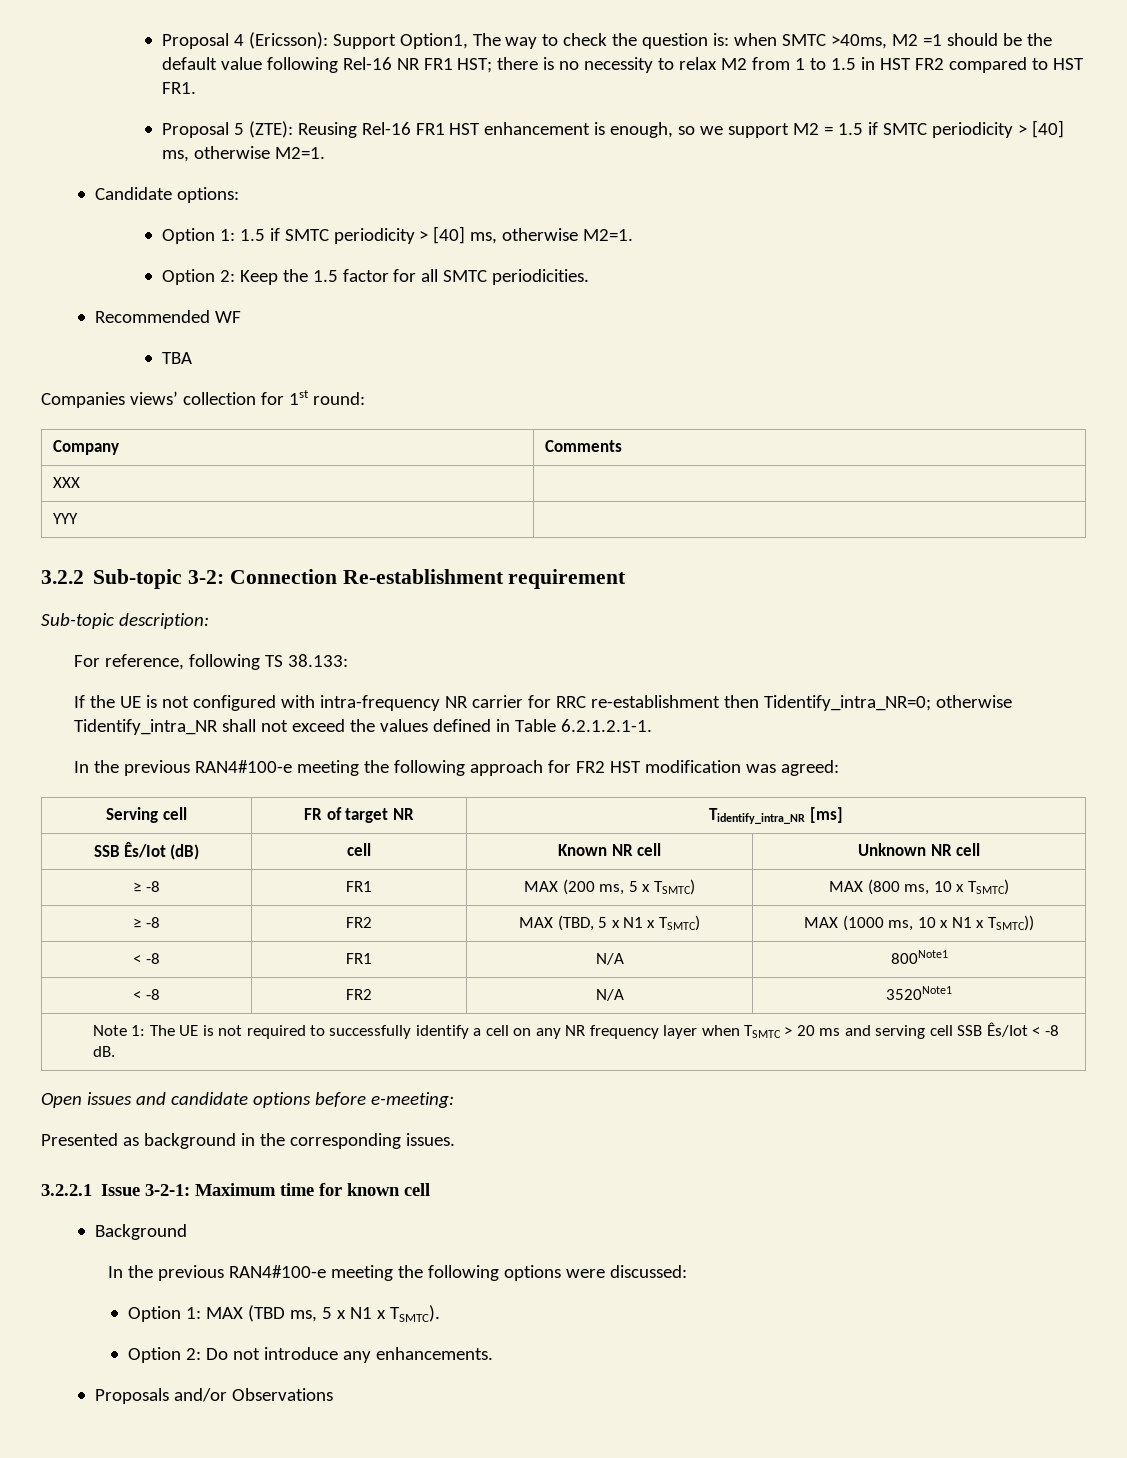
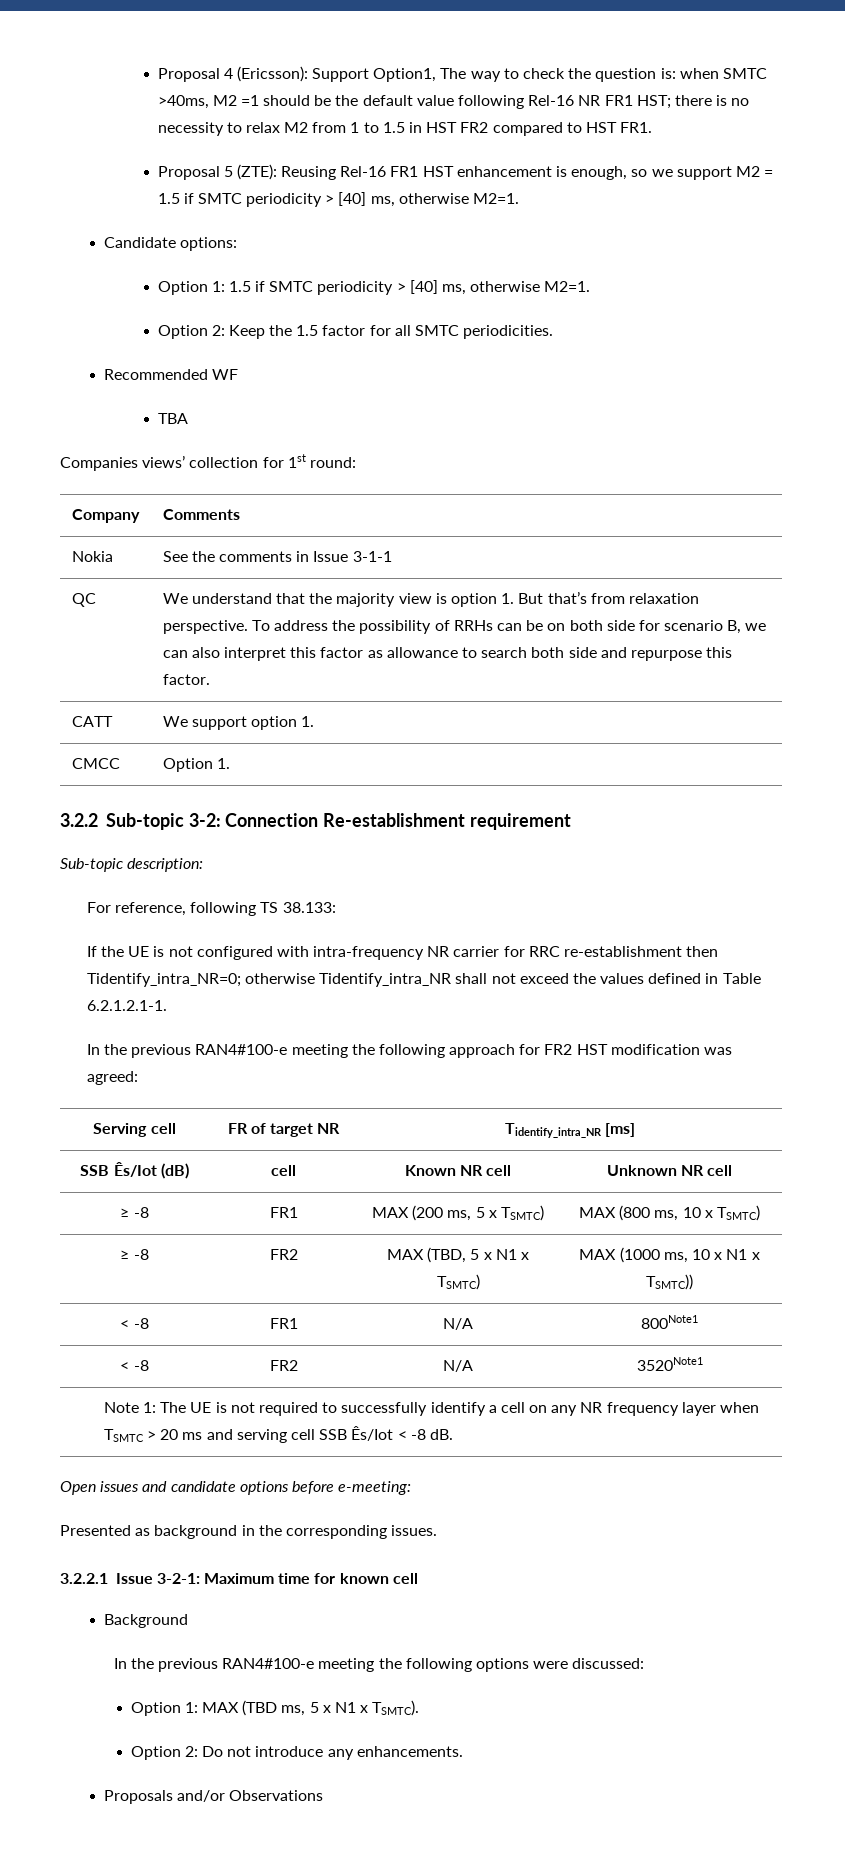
[52,477,80,488] [52,513,78,524] XXX | // YYY | -> [71,551,113,562] [162,551,392,562] [71,593,96,607] [162,591,699,607] [162,620,767,634] [162,647,733,661] [162,674,210,685] [71,716,113,727] [162,716,315,730] [71,758,120,769] [162,758,230,772] Nokia | See the comments in Issue 3-1-1 // QC | We understand that the majority view is option 1. But that’s from relaxation perspective. To address the possibility of RRHs can be on both side for scenario B, we can also interpret this factor as allowance to search both side and repurpose this factor. // CATT | We support option 1. // CMCC | Option 1.

